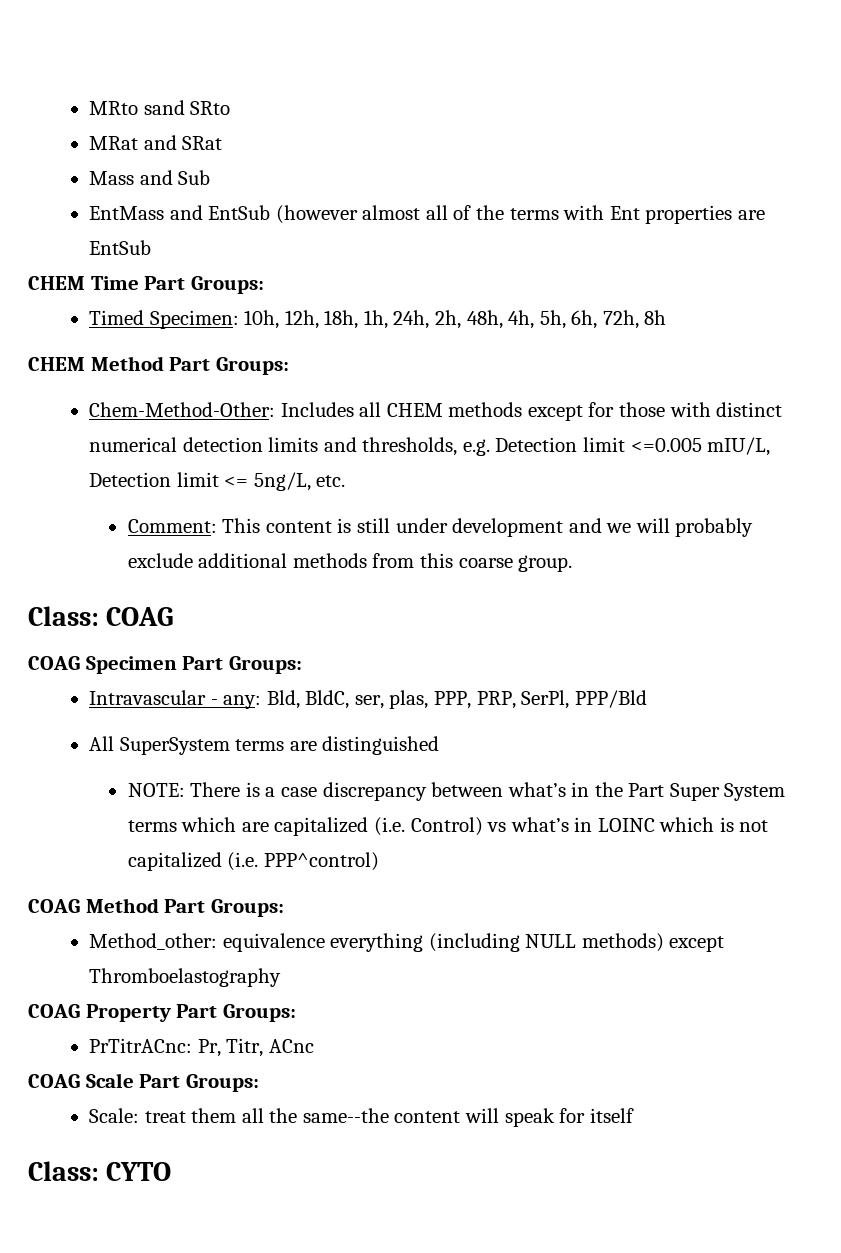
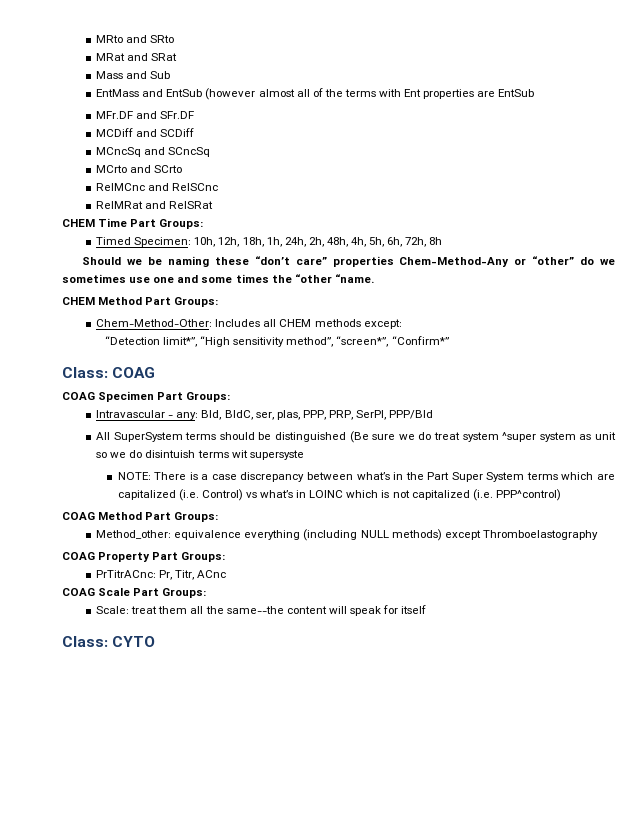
[143,100,185,115] sand -> [126,35,148,43] and
(152, 247) none -> [96,111,195,119] [96,128,195,137] [96,147,211,157] [96,165,183,173] [96,183,219,191] [96,201,214,209] // MFr.DF and SFr.DF // MCDiff and SCDiff // MCncSq and SCncSq // MCrto and SCrto // RelMCnc and RelSCnc // RelMRat and RelSRat
(667, 317) none -> [82,256,615,267] [62,274,374,283] // Should we be naming these “don’t care” properties Chem-Method-Any or “other” do we sometimes use one and some times the “other “name.
[527,402,783,421] [89,437,771,456] [89,472,346,491] [127,518,754,537] [127,553,573,572] except for those with distinct numerical detection limits and thresholds, e.g. Detection limit <=0.005 mIU/L, Detection limit <= 5ng/L, etc. // Comment: This content is still under development and we will probably exclude additional methods from this coarse group. -> [363,319,402,329] [104,336,449,347] except: // “Detection limit*”, “High sensitivity method”, “screen*”, “Confirm*”
[289,741,317,751] are -> [219,432,272,440] should be
(440, 745) none -> [349,431,616,443] [96,450,304,460] (Be sure we do treat system ^super system as unit so we do disintuish terms wit supersyste

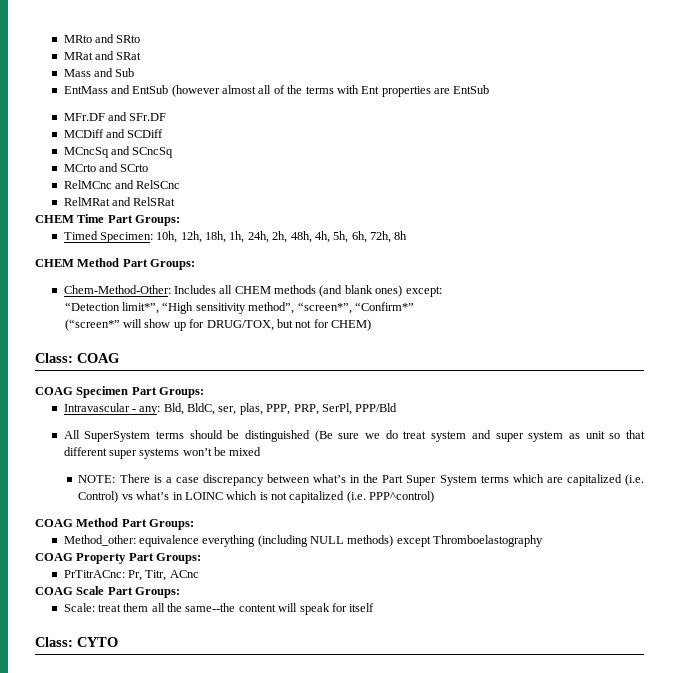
[82,256,615,267] [62,274,374,283] // Should we be naming these “don’t care” properties Chem-Method-Any or “other” do we sometimes use one and some times the “other “name. -> (408, 235) none
(361, 323) none -> [319,285,403,297] (and blank ones)
(449, 340) none -> [64,319,372,331] // (“screen*” will show up for DRUG/TOX, but not for CHEM)
[502,432,537,442] ^super -> [471,430,524,442] and super
[110,450,304,460] we do disintuish terms wit supersyste -> [625,430,645,439] [63,447,262,459] that different super systems won’t be mixed

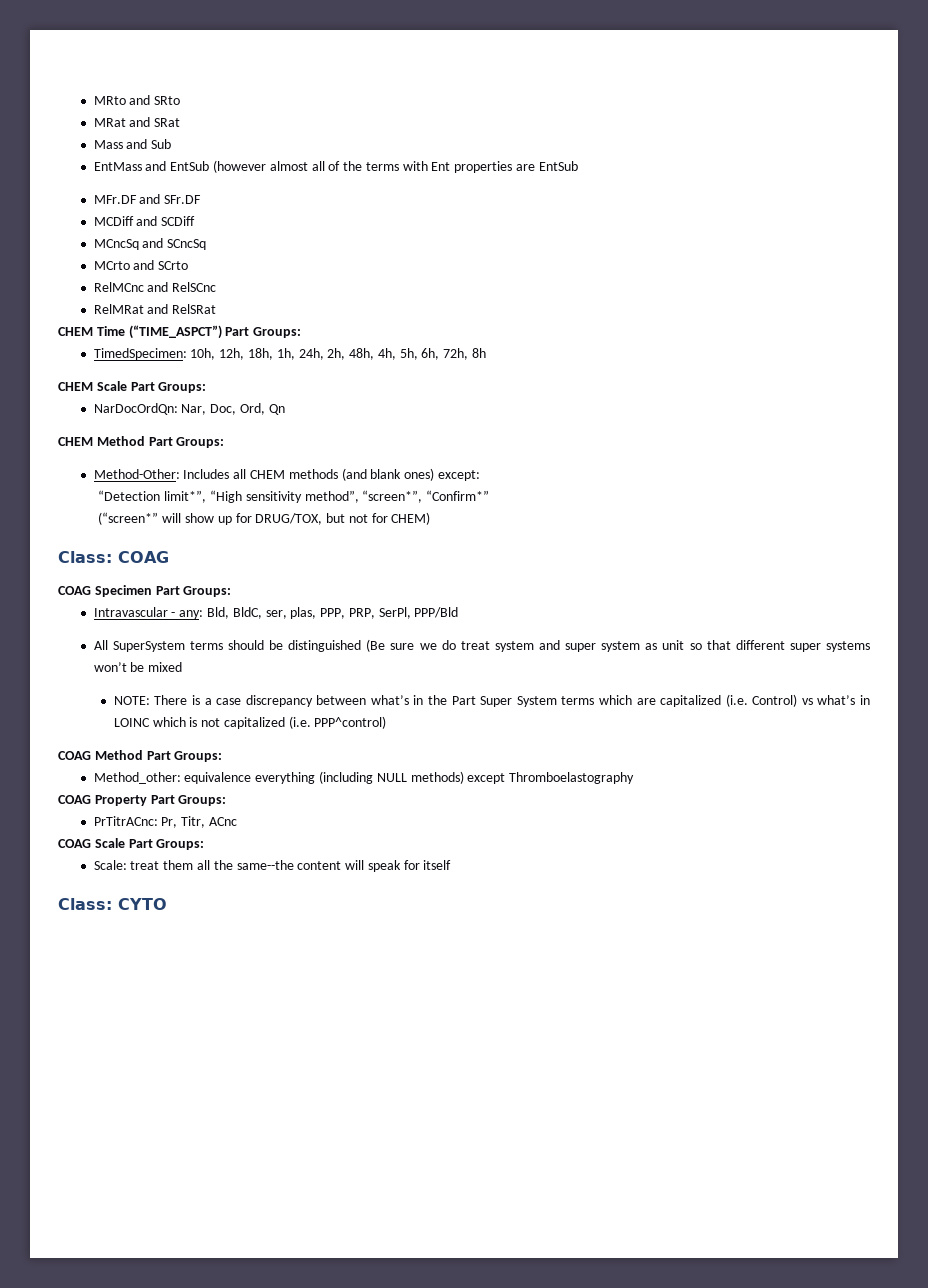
[107,215,181,226] [63,231,153,243] Part Groups: // Timed Specimen: -> [128,325,302,339] [93,348,187,360] (“TIME_ASPCT”) Part Groups: // TimedSpecimen:
(408, 235) none -> [58,381,207,393] [93,403,285,415] // CHEM Scale Part Groups: // NarDocOrdQn: Nar, Doc, Ord, Qn
[63,285,171,294] Chem-Method-Other: -> [93,469,180,479] Method-Other:

